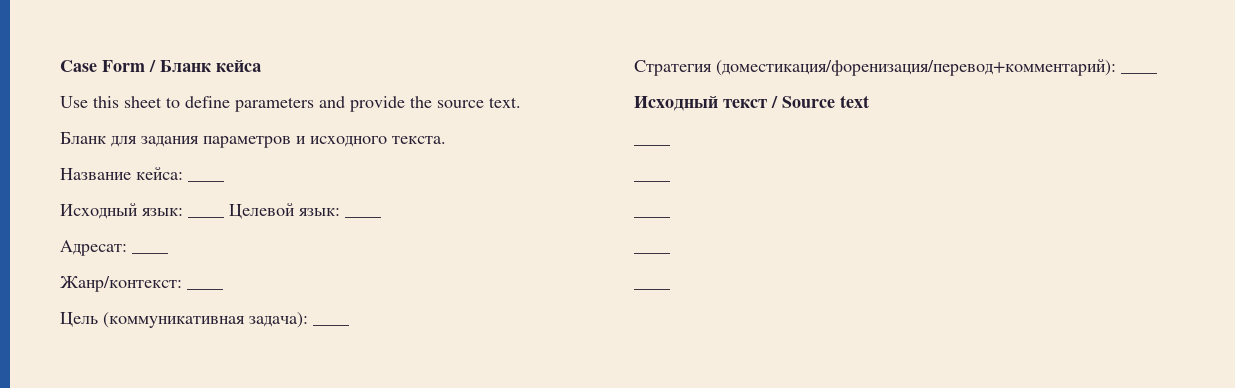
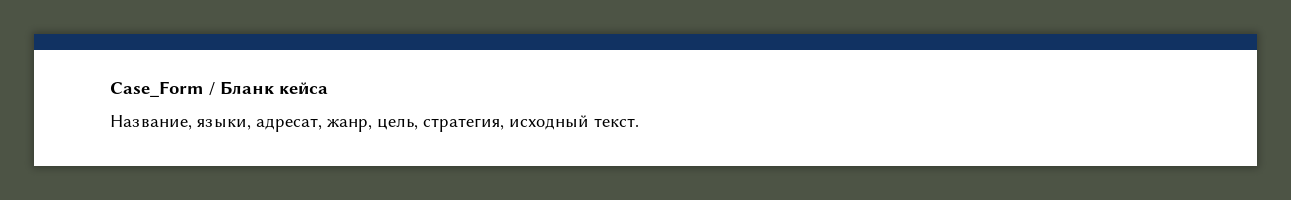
[60,60,145,72] Case Form -> [110,81,204,97] Case_Form
[60,96,521,112] [60,132,446,148] [60,167,183,180] [188,180,224,182] [60,203,183,219] [188,203,340,219] [345,216,381,218] [60,240,168,256] [60,276,223,292] [60,312,349,328] [634,59,1157,76] [634,95,869,111] [634,144,670,146] [634,180,670,182] [634,216,670,218] [634,252,670,254] [634,288,670,290] Use this sheet to define parameters and provide the source text. // Бланк для задания параметров и исходного текста. // Название кейса: ____ // Исходный язык: ____ Целевой язык: ____ // Адресат: ____ // Жанр/контекст: ____ // Цель (коммуникативная задача): ____ // Стратегия (доместикация/форенизация/перевод+комментарий): ____ // Исходный текст / Source text // ____ // ____ // ____ // ____ // ____ -> [110,115,639,132] Название, языки, адресат, жанр, цель, стратегия, исходный текст.

